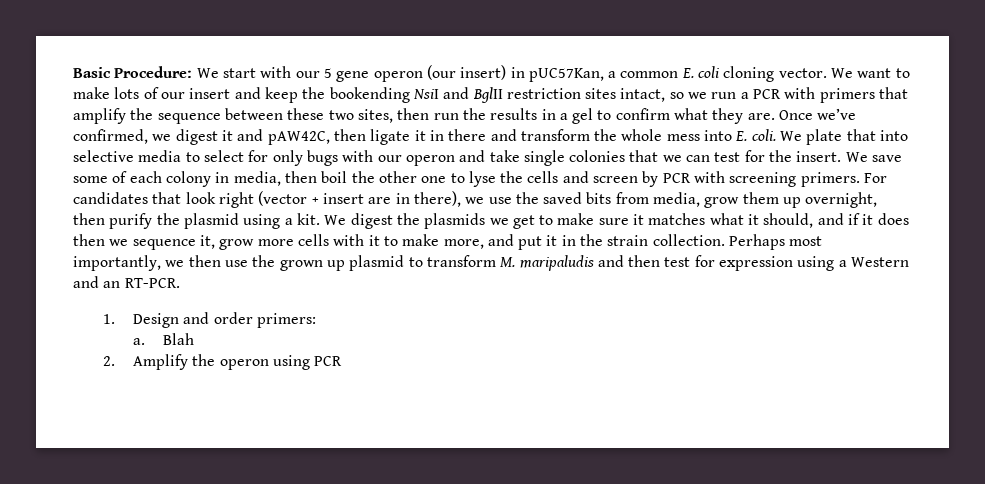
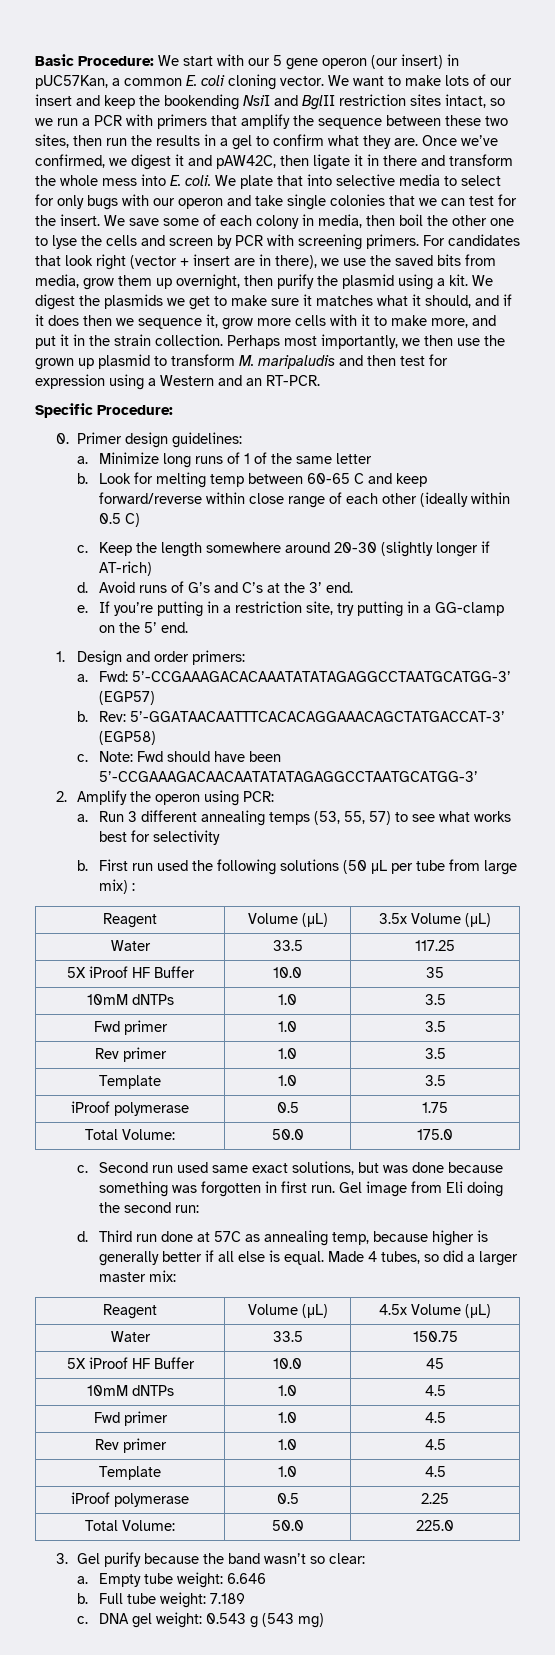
(180, 283) none -> [35,403,173,418] [56,432,243,448] [77,452,372,468] [77,472,427,488] [98,492,510,508] [98,513,140,527] [77,541,490,557] [98,561,152,576] [77,581,353,593] [77,601,504,617] [98,622,188,633] // Specific Procedure: // 0. Primer design guidelines: // a. Minimize long runs of 1 of the same letter // b. Look for melting temp between 60-65 C and keep forward/reverse within close range of each other (ideally within 0.5 C) // c. Keep the length somewhere around 20-30 (slightly longer if AT-rich) // d. Avoid runs of G’s and C’s at the 3’ end. // e. If you’re putting in a restriction site, try putting in a GG-clamp on the 5’ end.
[163,333,195,345] Blah -> [98,671,511,682] [98,691,155,705] [77,711,505,722] [98,731,156,745] [77,751,281,762] [98,771,478,782] Fwd: 5’-CCGAAAGACACAAATATATAGAGGCCTAATGCATGG-3’ (EGP57) // b. Rev: 5’-GGATAACAATTTCACACAGGAAACAGCTATGACCAT-3’ (EGP58) // c. Note: Fwd should have been 5’-CCGAAAGACAACAATATATAGAGGCCTAATGCATGG-3’
[314,356,343,366] PCR -> [243,791,275,802] [77,810,511,826] [98,830,220,845] [77,859,517,875] [98,879,135,894] [103,913,157,928] [247,913,328,927] [379,913,491,927] [110,940,151,951] [272,940,303,951] [415,940,455,951] [66,966,195,978] [273,967,302,978] [426,967,444,978] [86,994,174,1005] [278,994,297,1005] [424,994,446,1005] [93,1020,168,1035] [278,1021,297,1032] [424,1021,446,1032] [94,1047,167,1062] [278,1048,297,1059] [424,1048,446,1059] [99,1075,161,1089] [278,1075,297,1086] [424,1075,446,1086] [71,1101,189,1116] [276,1102,299,1113] [422,1102,448,1113] [85,1129,175,1140] [271,1129,304,1140] [417,1129,453,1140] [77,1161,503,1175] [98,1181,503,1197] [98,1202,199,1213] [77,1230,488,1246] [98,1250,518,1266] [98,1270,176,1282] [103,1304,157,1319] [247,1304,328,1318] [379,1304,491,1318] [110,1331,151,1342] [272,1331,303,1342] [412,1331,458,1342] [66,1357,195,1369] [273,1358,302,1369] [426,1358,444,1369] [86,1385,174,1396] [278,1385,297,1396] [424,1385,446,1396] [93,1411,168,1426] [278,1412,297,1423] [424,1412,446,1423] [94,1438,167,1453] [278,1439,297,1450] [424,1439,446,1450] [99,1466,161,1480] [278,1466,297,1477] [424,1466,446,1477] [71,1492,189,1507] [276,1493,299,1504] [421,1493,449,1504] [85,1520,175,1531] [271,1520,304,1531] [416,1520,454,1531] [56,1552,366,1567] [77,1572,266,1588] [77,1592,245,1608] [77,1612,324,1628] PCR: // a. Run 3 different annealing temps (53, 55, 57) to see what works best for selectivity // b. First run used the following solutions (50 μL per tube from large mix) : // Reagent | Volume (μL) | 3.5x Volume (μL) // Water | 33.5 | 117.25 // 5X iProof HF Buffer | 10.0 | 35 // 10mM dNTPs | 1.0 | 3.5 // Fwd primer | 1.0 | 3.5 // Rev primer | 1.0 | 3.5 // Template | 1.0 | 3.5 // iProof polymerase | 0.5 | 1.75 // Total Volume: | 50.0 | 175.0 // c. Second run used same exact solutions, but was done because something was forgotten in first run. Gel image from Eli doing the second run: // d. Third run done at 57C as annealing temp, because higher is generally better if all else is equal. Made 4 tubes, so did a larger master mix: // Reagent | Volume (μL) | 4.5x Volume (μL) // Water | 33.5 | 150.75 // 5X iProof HF Buffer | 10.0 | 45 // 10mM dNTPs | 1.0 | 4.5 // Fwd primer | 1.0 | 4.5 // Rev primer | 1.0 | 4.5 // Template | 1.0 | 4.5 // iProof polymerase | 0.5 | 2.25 // Total Volume: | 50.0 | 225.0 // 3. Gel purify because the band wasn’t so clear: // a. Empty tube weight: 6.646 // b. Full tube weight: 7.189 // c. DNA gel weight: 0.543 g (543 mg)

